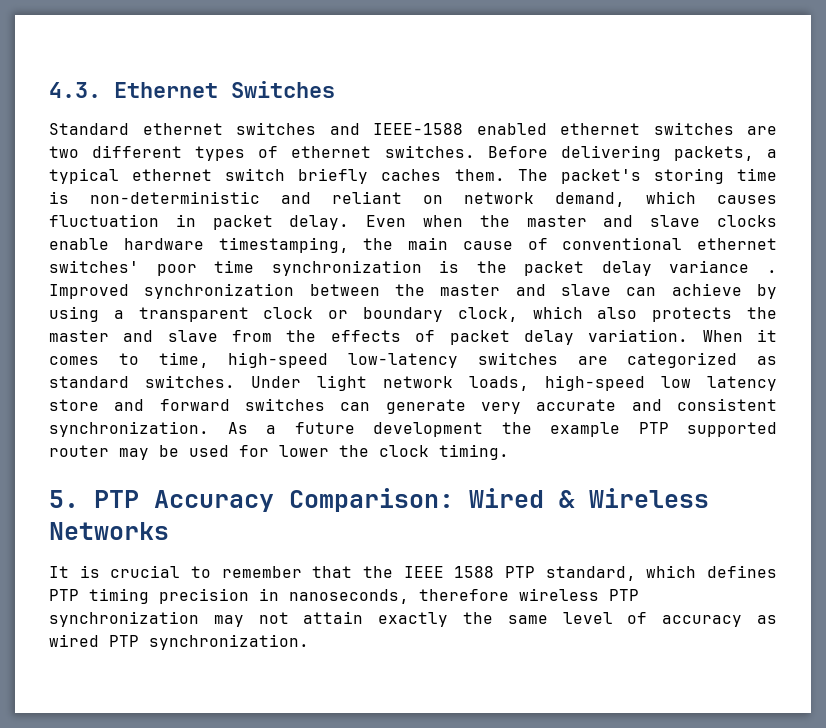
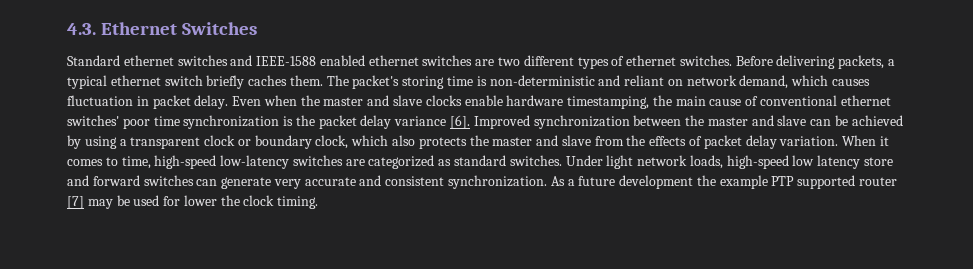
[766,270,777,273] . -> [450,115,471,129] [6].
[671,283,742,296] achieve -> [835,115,903,126] be achieved
(109, 451) none -> [67,196,84,209] [7]
[49,488,709,512] [49,522,169,540] [49,565,777,581] [49,588,639,604] [49,611,777,627] [49,634,309,650] // 5. PTP Accuracy Comparison: Wired & Wireless Networks // It is crucial to remember that the IEEE 1588 PTP standard, which defines PTP timing precision in nanoseconds, therefore wireless PTP synchronization may not attain exactly the same level of accuracy as wired PTP synchronization. -> (319, 202) none

